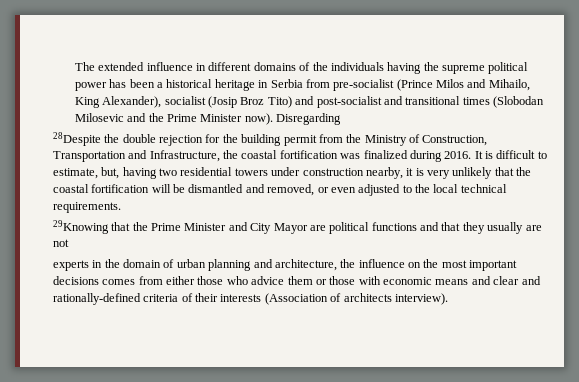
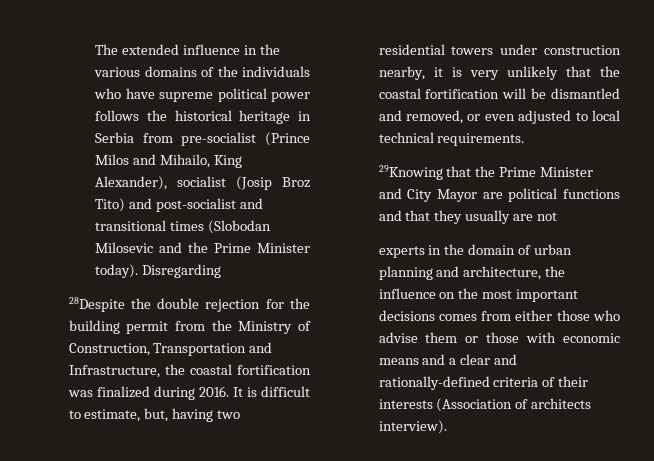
[208,62,252,71] different -> [259,44,280,55] [94,67,141,77] the various
[387,62,439,74] having the -> [94,88,155,99] who have
[109,79,164,88] has been a -> [95,110,167,121] follows the
[244,113,273,125] now). -> [95,264,139,278] today).
[415,184,431,193] the -> (588, 116) none
[251,276,285,285] advice -> [378,332,418,343] advise
(491, 280) none -> [449,358,457,365] a

